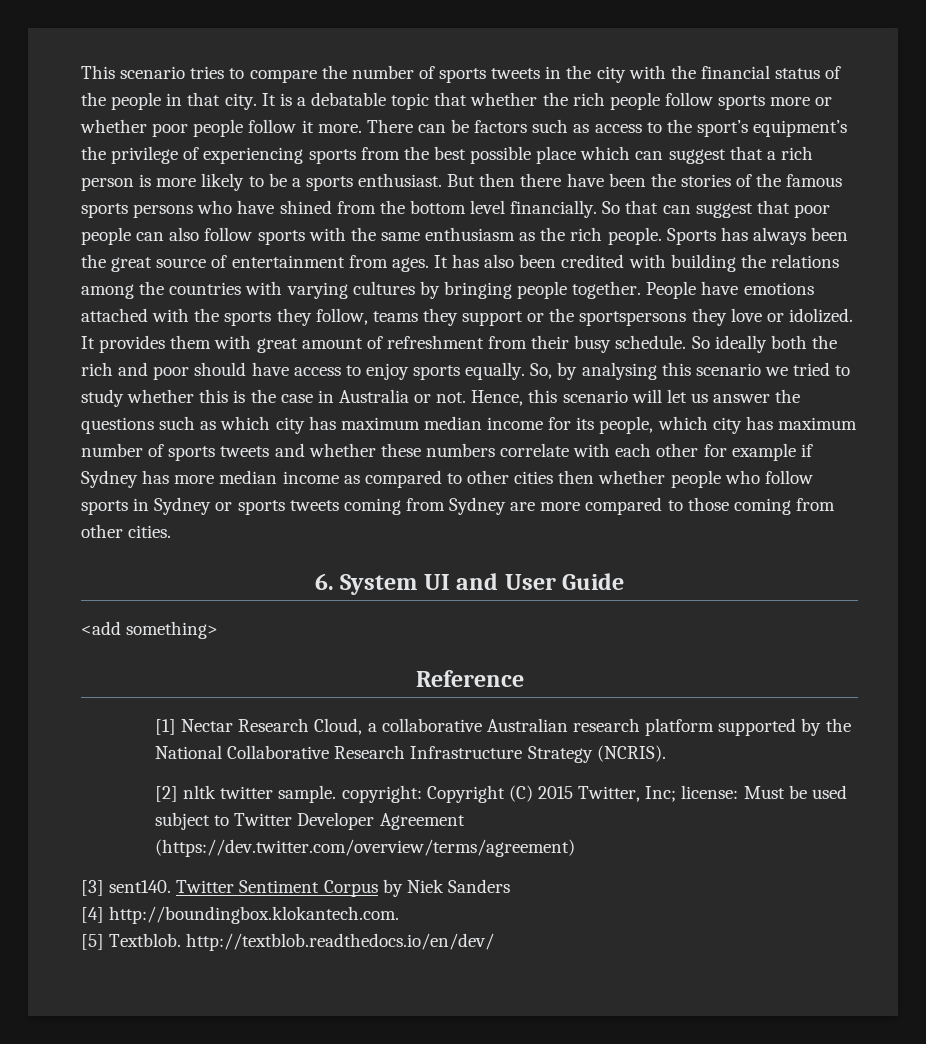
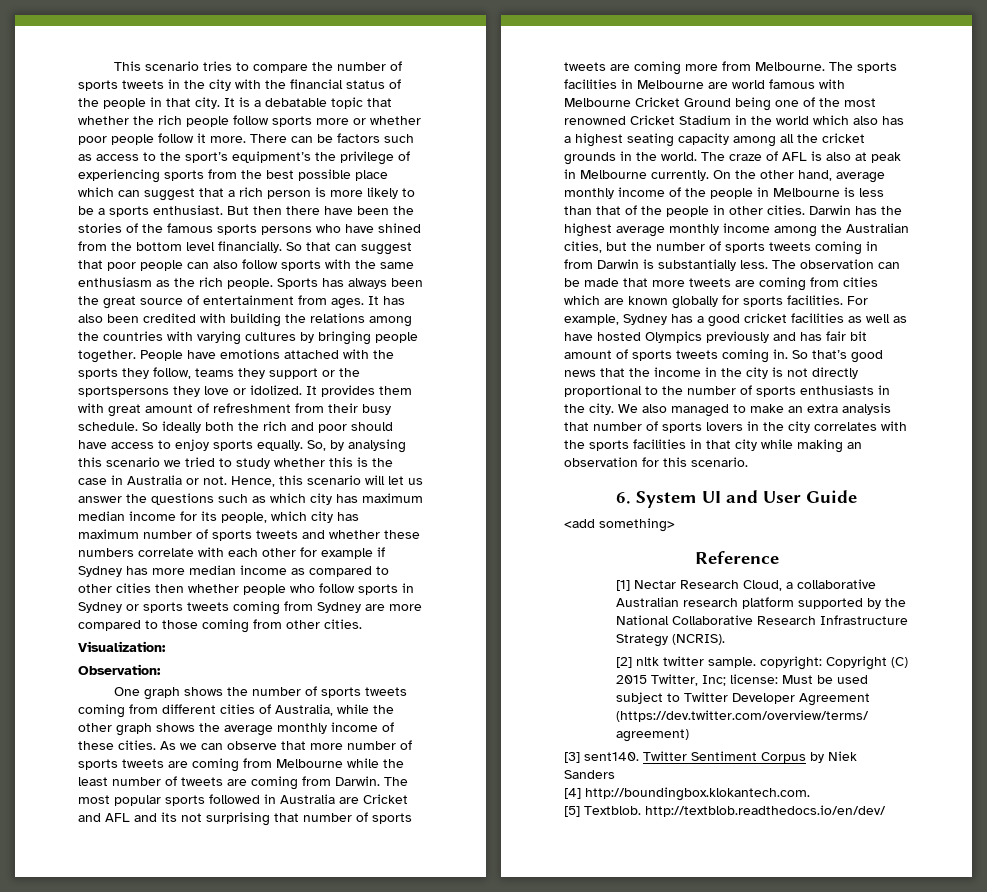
(172, 531) none -> [78,641,166,652] [78,664,161,675] [113,686,407,700] [78,704,394,718] [78,722,394,736] [78,740,412,750] [78,758,404,772] [78,776,408,790] [78,794,408,806] [78,812,412,826] [564,61,897,75] [564,79,845,89] [564,97,876,111] [564,115,904,125] [564,133,865,147] [564,151,901,165] [564,169,885,183] [564,187,884,199] [564,205,902,217] [564,223,909,237] [564,241,878,255] [564,259,900,271] [564,277,878,291] [564,295,868,309] [564,313,907,327] [564,331,867,343] [564,349,883,363] [564,367,858,379] [564,385,890,397] [564,403,891,417] [564,421,907,433] [564,439,862,453] [564,457,748,467] // Visualization: // Observation: // One graph shows the number of sports tweets coming from different cities of Australia, while the other graph shows the average monthly income of these cities. As we can observe that more number of sports tweets are coming from Melbourne while the least number of tweets are coming from Darwin. The most popular sports followed in Australia are Cricket and AFL and its not surprising that number of sports tweets are coming more from Melbourne. The sports facilities in Melbourne are world famous with Melbourne Cricket Ground being one of the most renowned Cricket Stadium in the world which also has a highest seating capacity among all the cricket grounds in the world. The craze of AFL is also at peak in Melbourne currently. On the other hand, average monthly income of the people in Melbourne is less than that of the people in other cities. Darwin has the highest average monthly income among the Australian cities, but the number of sports tweets coming in from Darwin is substantially less. The observation can be made that more tweets are coming from cities which are known globally for sports facilities. For example, Sydney has a good cricket facilities as well as have hosted Olympics previously and has fair bit amount of sports tweets coming in. So that’s good news that the income in the city is not directly proportional to the number of sports enthusiasts in the city. We also managed to make an extra analysis that number of sports lovers in the city correlates with the sports facilities in that city while making an observation for this scenario.

